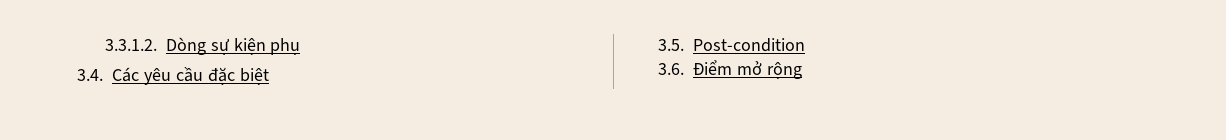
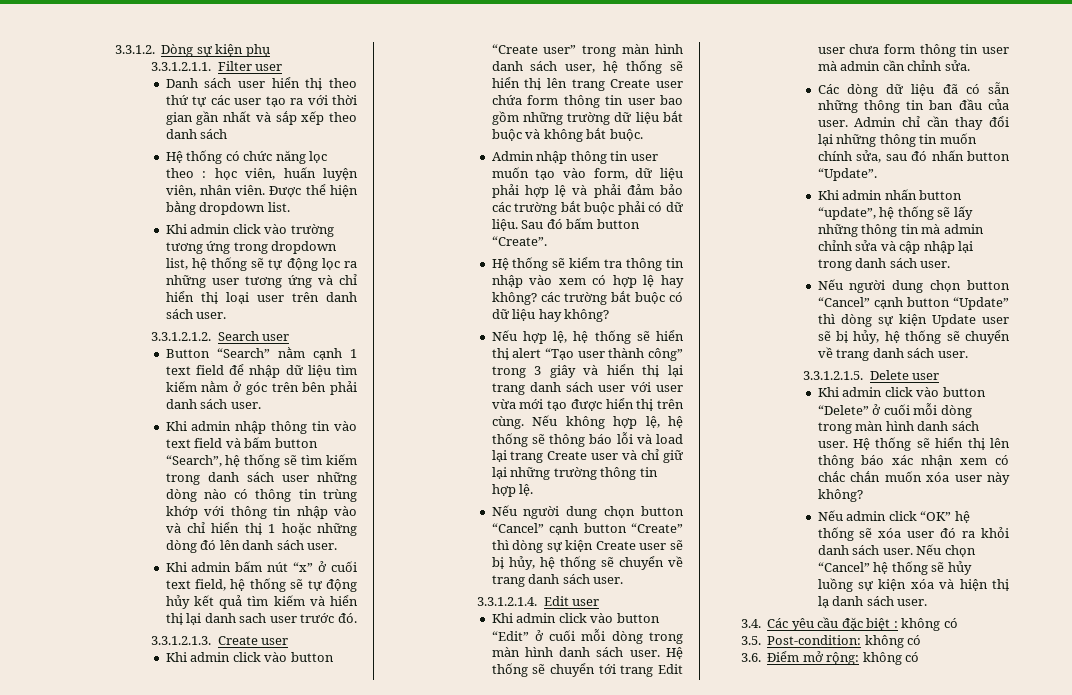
(301, 46) none -> [151,61,283,71] [165,77,357,90] [165,95,357,107] [165,111,357,125] [165,129,228,139] [165,150,328,164] [165,167,358,181] [165,184,359,197] [165,201,290,215] [165,224,334,237] [165,241,338,254] [165,257,358,271] [165,274,357,288] [165,291,357,304] [165,309,227,319] [151,331,290,341] [165,347,357,360] [165,364,357,378] [165,381,357,395] [165,399,261,409] [165,421,357,434] [165,437,318,448] [165,454,357,468] [165,472,357,485] [165,489,358,502] [165,506,357,519] [165,522,357,536] [165,540,338,553] [165,561,357,572] [165,578,357,592] [165,595,358,609] [165,613,357,625] [151,636,289,645] [165,652,334,662] [491,44,683,57] [491,60,683,74] [491,77,683,91] [491,95,683,108] [491,111,683,125] [491,128,643,142] [491,151,658,164] [491,167,683,180] [491,184,683,198] [491,201,683,215] [491,218,640,231] [491,236,547,246] [491,257,684,271] [491,275,684,288] [491,291,683,305] [491,309,610,322] [491,330,684,344] [491,348,683,361] [491,364,683,378] [491,382,683,395] [491,398,684,411] [491,415,683,429] [491,432,683,447] [491,449,683,463] [491,467,658,480] [491,484,534,497] [491,505,684,519] [491,523,683,535] [491,540,683,553] [491,556,683,570] [491,574,624,587] [477,596,600,606] [491,613,660,623] [491,629,683,644] [491,647,683,659] [491,663,683,677] [817,44,1009,57] [817,60,970,71] [817,82,1010,97] [817,99,1009,113] [817,116,1009,130] [817,133,977,147] [817,150,1010,163] [817,168,877,181] [817,189,963,200] [817,206,973,220] [817,224,984,237] [817,240,974,254] [817,258,951,271] [817,279,1010,293] [817,297,1009,310] [817,314,1009,327] [817,330,1010,344] [817,347,968,361] [803,370,940,380] [817,387,986,397] [817,403,972,418] [817,421,979,434] [817,437,1010,451] [817,455,1009,468] [817,471,1010,485] [817,489,863,502] [817,510,970,523] [817,527,1009,541] [817,544,976,557] [817,561,972,575] [817,578,1009,592] [817,596,928,608] // 3.3.1.2.1.1. Filter user // Danh sách user hiển thị theo thứ tự các user tạo ra với thời gian gần nhất và sắp xếp theo danh sách // Hệ thống có chức năng lọc theo : học viên, huấn luyện viên, nhân viên. Được thể hiện bằng dropdown list. // Khi admin click vào trường tương ứng trong dropdown list, hệ thống sẽ tự động lọc ra những user tương ứng và chỉ hiển thị loại user trên danh sách user. // 3.3.1.2.1.2. Search user // Button “Search” nằm cạnh 1 text field để nhập dữ liệu tìm kiếm nằm ở góc trên bên phải danh sách user. // Khi admin nhập thông tin vào text field và bấm button “Search”, hệ thống sẽ tìm kiếm trong danh sách user những dòng nào có thông tin trùng khớp với thông tin nhập vào và chỉ hiển thị 1 hoặc những dòng đó lên danh sách user. // Khi admin bấm nút “x” ở cuối text field, hệ thống sẽ tự động hủy kết quả tìm kiếm và hiển thị lại danh sach user trước đó. // 3.3.1.2.1.3. Create user // Khi admin click vào button “Create user” trong màn hình danh sách user, hệ thống sẽ hiển thị lên trang Create user chứa form thông tin user bao gồm những trường dữ liệu bắt buộc và không bắt buộc. // Admin nhập thông tin user muốn tạo vào form, dữ liệu phải hợp lệ và phải đảm bảo các trường bắt buộc phải có dữ liệu. Sau đó bấm button “Create”. // Hệ thống sẽ kiểm tra thông tin nhập vào xem có hợp lệ hay không? các trường bắt buộc có dữ liệu hay không? // Nếu hợp lệ, hệ thống sẽ hiển thị alert “Tạo user thành công” trong 3 giây và hiển thị lại trang danh sách user với user vừa mới tạo được hiển thị trên cùng. Nếu không hợp lệ, hệ thống sẽ thông báo lỗi và load lại trang Create user và chỉ giữ lại những trường thông tin hợp lệ. // Nếu người dung chọn button “Cancel” cạnh button “Create” thì dòng sự kiện Create user sẽ bị hủy, hệ thống sẽ chuyển về trang danh sách user. // 3.3.1.2.1.4. Edit user // Khi admin click vào button “Edit” ở cuối mỗi dòng trong màn hình danh sách user. Hệ thống sẽ chuyển tới trang Edit user chưa form thông tin user mà admin cần chỉnh sửa. // Các dòng dữ liệu đã có sẵn những thông tin ban đầu của user. Admin chỉ cần thay đổi lại những thông tin muốn chính sửa, sau đó nhấn button “Update”. // Khi admin nhấn button “update”, hệ thống sẽ lấy những thông tin mà admin chỉnh sửa và cập nhập lại trong danh sách user. // Nếu người dung chọn button “Cancel” cạnh button “Update” thì dòng sự kiện Update user sẽ bị hủy, hệ thống sẽ chuyển về trang danh sách user. // 3.3.1.2.1.5. Delete user // Khi admin click vào button “Delete” ở cuối mỗi dòng trong màn hình danh sách user. Hệ thống sẽ hiển thị lên thông báo xác nhận xem có chắc chắn muốn xóa user này không? // Nếu admin click “OK” hệ thống sẽ xóa user đó ra khỏi danh sách user. Nếu chọn “Cancel” hệ thống sẽ hủy luồng sự kiện xóa và hiện thị lạ danh sách user.
[658,38,806,52] // 3.5. Post-condition -> [893,618,958,631] [740,635,922,648] : không có // 3.5. Post-condition: không có
[767,62,803,79] rộng -> [826,652,920,665] rộng: không có

